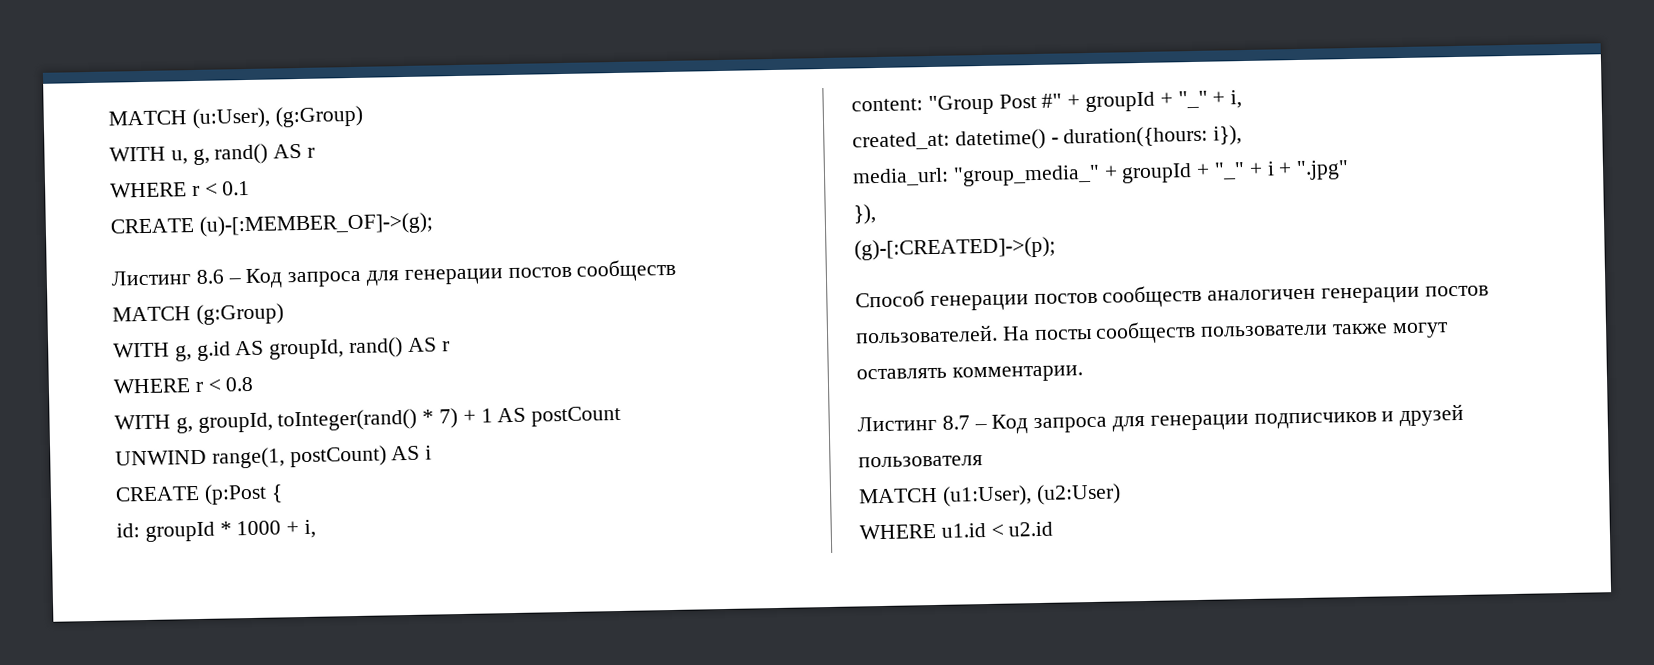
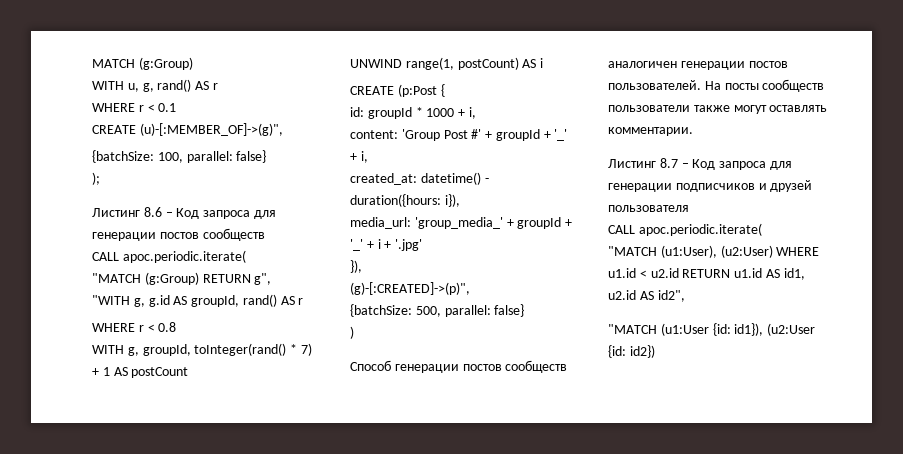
[108,107,271,130] MATCH (u:User), -> [92,59,135,68] MATCH
[198,212,434,237] (u)-[:MEMBER_OF]->(g); -> [139,123,283,136] [92,150,267,163] [92,172,100,185] (u)-[:MEMBER_OF]->(g)", // {batchSize: 100, parallel: false} // );
[112,303,284,326] [113,342,170,358] MATCH (g:Group) // WITH -> [92,250,246,263] [92,272,272,285] [92,295,130,305] CALL apoc.periodic.iterate( // "MATCH (g:Group) RETURN g", // "WITH
[927,90,1208,116] "Group Post #" + groupId + "_" -> [401,129,568,141] 'Group Post #' + groupId + '_'
[952,162,1246,187] "group_media_" + groupId + "_" -> [414,217,573,229] [350,239,363,251] 'group_media_' + groupId + '_'
[1296,160,1350,181] ".jpg" -> [395,239,423,251] '.jpg'
[854,236,1056,261] (g)-[:CREATED]->(p); -> [350,282,470,295] [350,304,525,317] [350,326,354,339] (g)-[:CREATED]->(p)", // {batchSize: 500, parallel: false} // )
[858,487,938,504] MATCH -> [608,223,762,236] [608,246,657,256] CALL apoc.periodic.iterate( // "MATCH
(1121, 494) // -> (773, 251) none
(1054, 529) none -> [682,268,805,280] [608,290,685,302] [608,323,816,336] [608,345,655,358] RETURN u1.id AS id1, u2.id AS id2", // "MATCH (u1:User {id: id1}), (u2:User {id: id2})

